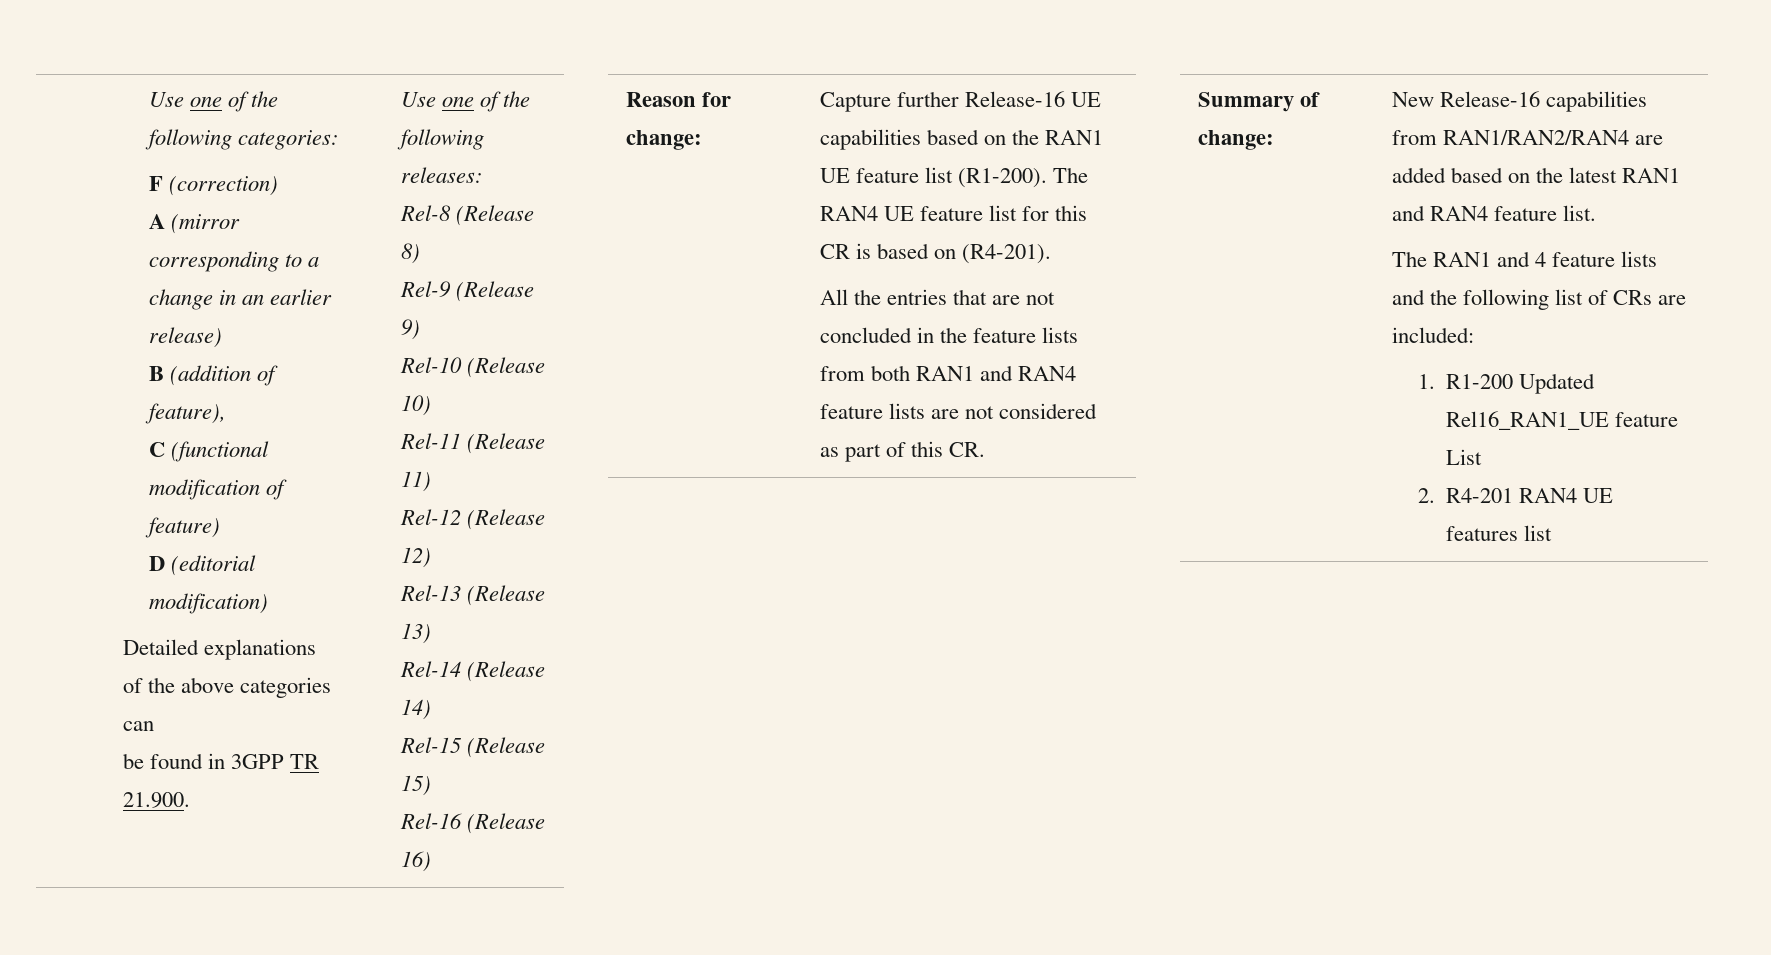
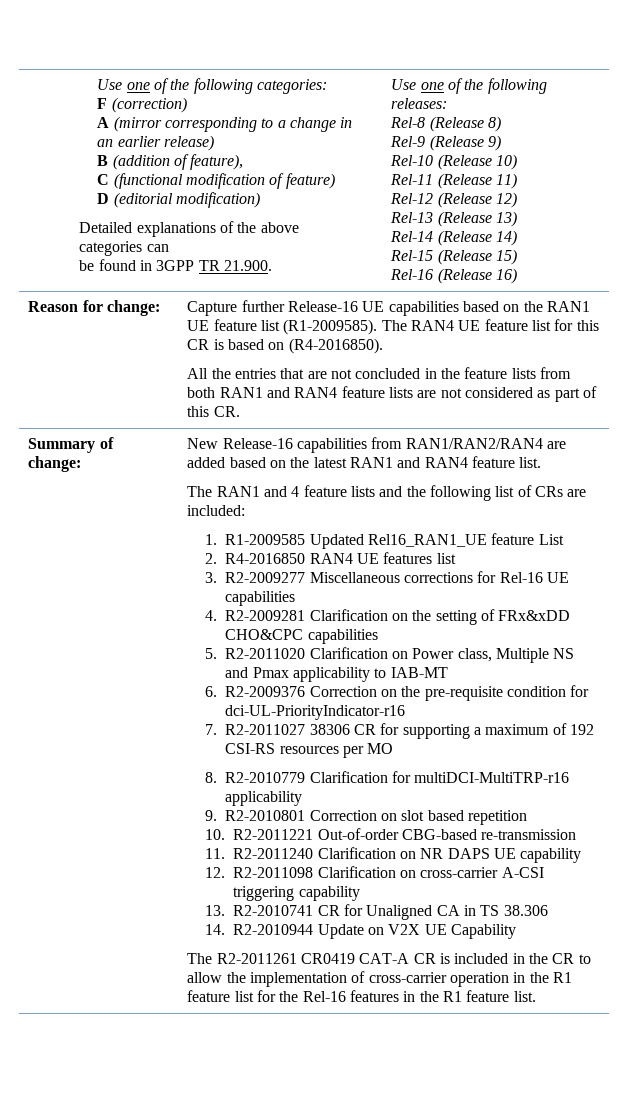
[958,168,1048,188] (R1-200). -> [283,319,378,335] (R1-2009585).
[962,244,1052,264] (R4-201). -> [288,338,383,354] (R4-2016850).
[1446,374,1514,389] R1-200 -> [225,534,306,545] R1-2009585
[1446,488,1514,503] R4-201 -> [225,553,306,564] R4-2016850
(1553, 533) none -> [205,571,570,583] [225,591,296,606] [205,609,571,625] [225,629,378,644] [205,647,575,663] [225,667,448,682] [205,685,590,701] [225,705,406,720] [205,723,594,739] [225,743,394,758] [205,771,570,783] [225,791,303,806] [205,810,528,825] [205,828,577,840] [205,847,582,863] [205,866,544,878] [233,886,360,901] [205,904,548,920] [205,924,517,939] [187,953,591,964] [187,971,572,987] [187,990,536,1002] // 3. R2-2009277 Miscellaneous corrections for Rel-16 UE capabilities // 4. R2-2009281 Clarification on the setting of FRx&xDD CHO&CPC capabilities // 5. R2-2011020 Clarification on Power class, Multiple NS and Pmax applicability to IAB-MT // 6. R2-2009376 Correction on the pre-requisite condition for dci-UL-PriorityIndicator-r16 // 7. R2-2011027 38306 CR for supporting a maximum of 192 CSI-RS resources per MO // 8. R2-2010779 Clarification for multiDCI-MultiTRP-r16 applicability // 9. R2-2010801 Correction on slot based repetition // 10. R2-2011221 Out-of-order CBG-based re-transmission // 11. R2-2011240 Clarification on NR DAPS UE capability // 12. R2-2011098 Clarification on cross-carrier A-CSI triggering capability // 13. R2-2010741 CR for Unaligned CA in TS 38.306 // 14. R2-2010944 Update on V2X UE Capability // The R2-2011261 CR0419 CAT-A CR is included in the CR to allow the implementation of cross-carrier operation in the R1 feature list for the Rel-16 features in the R1 feature list.

